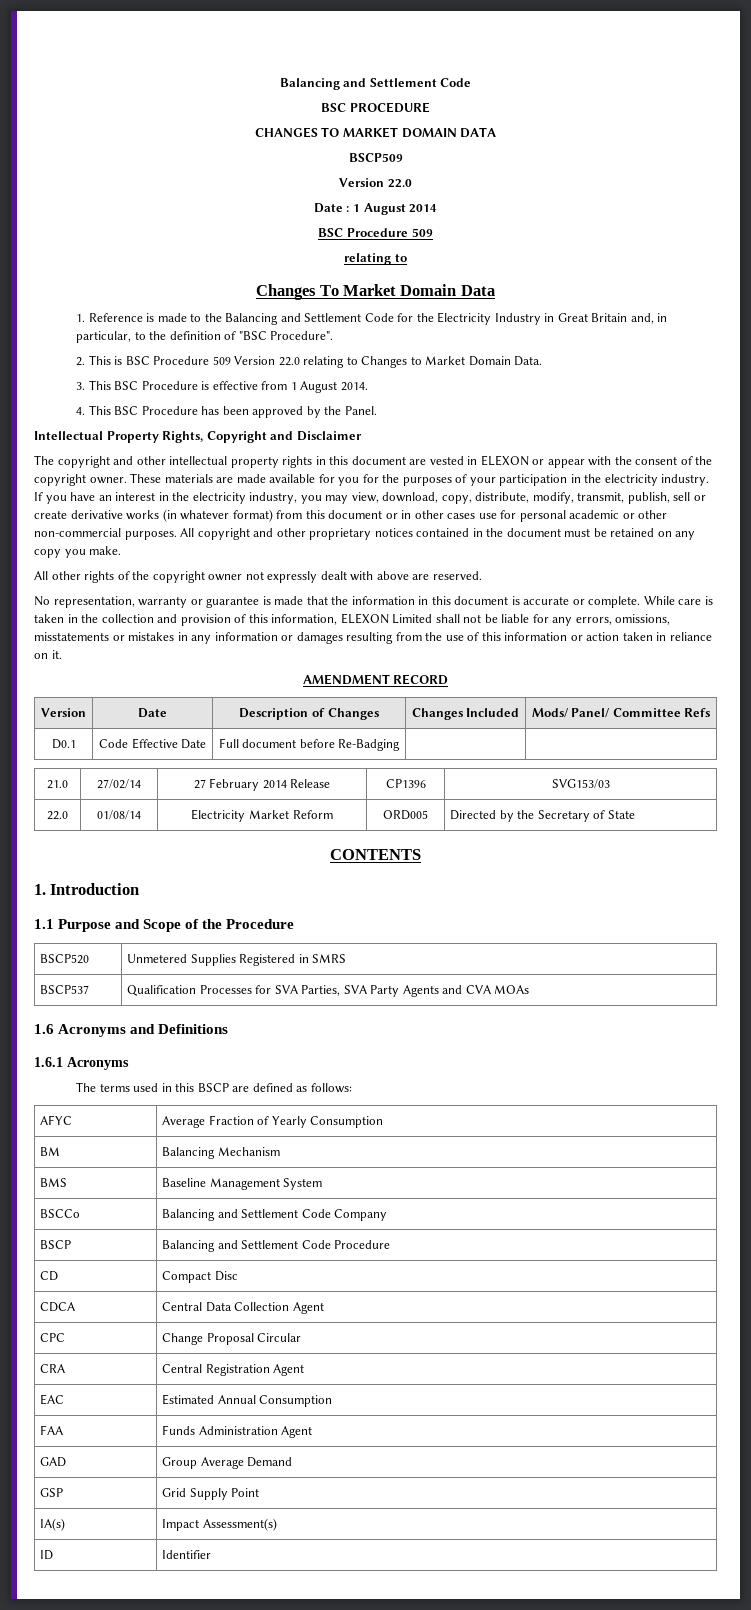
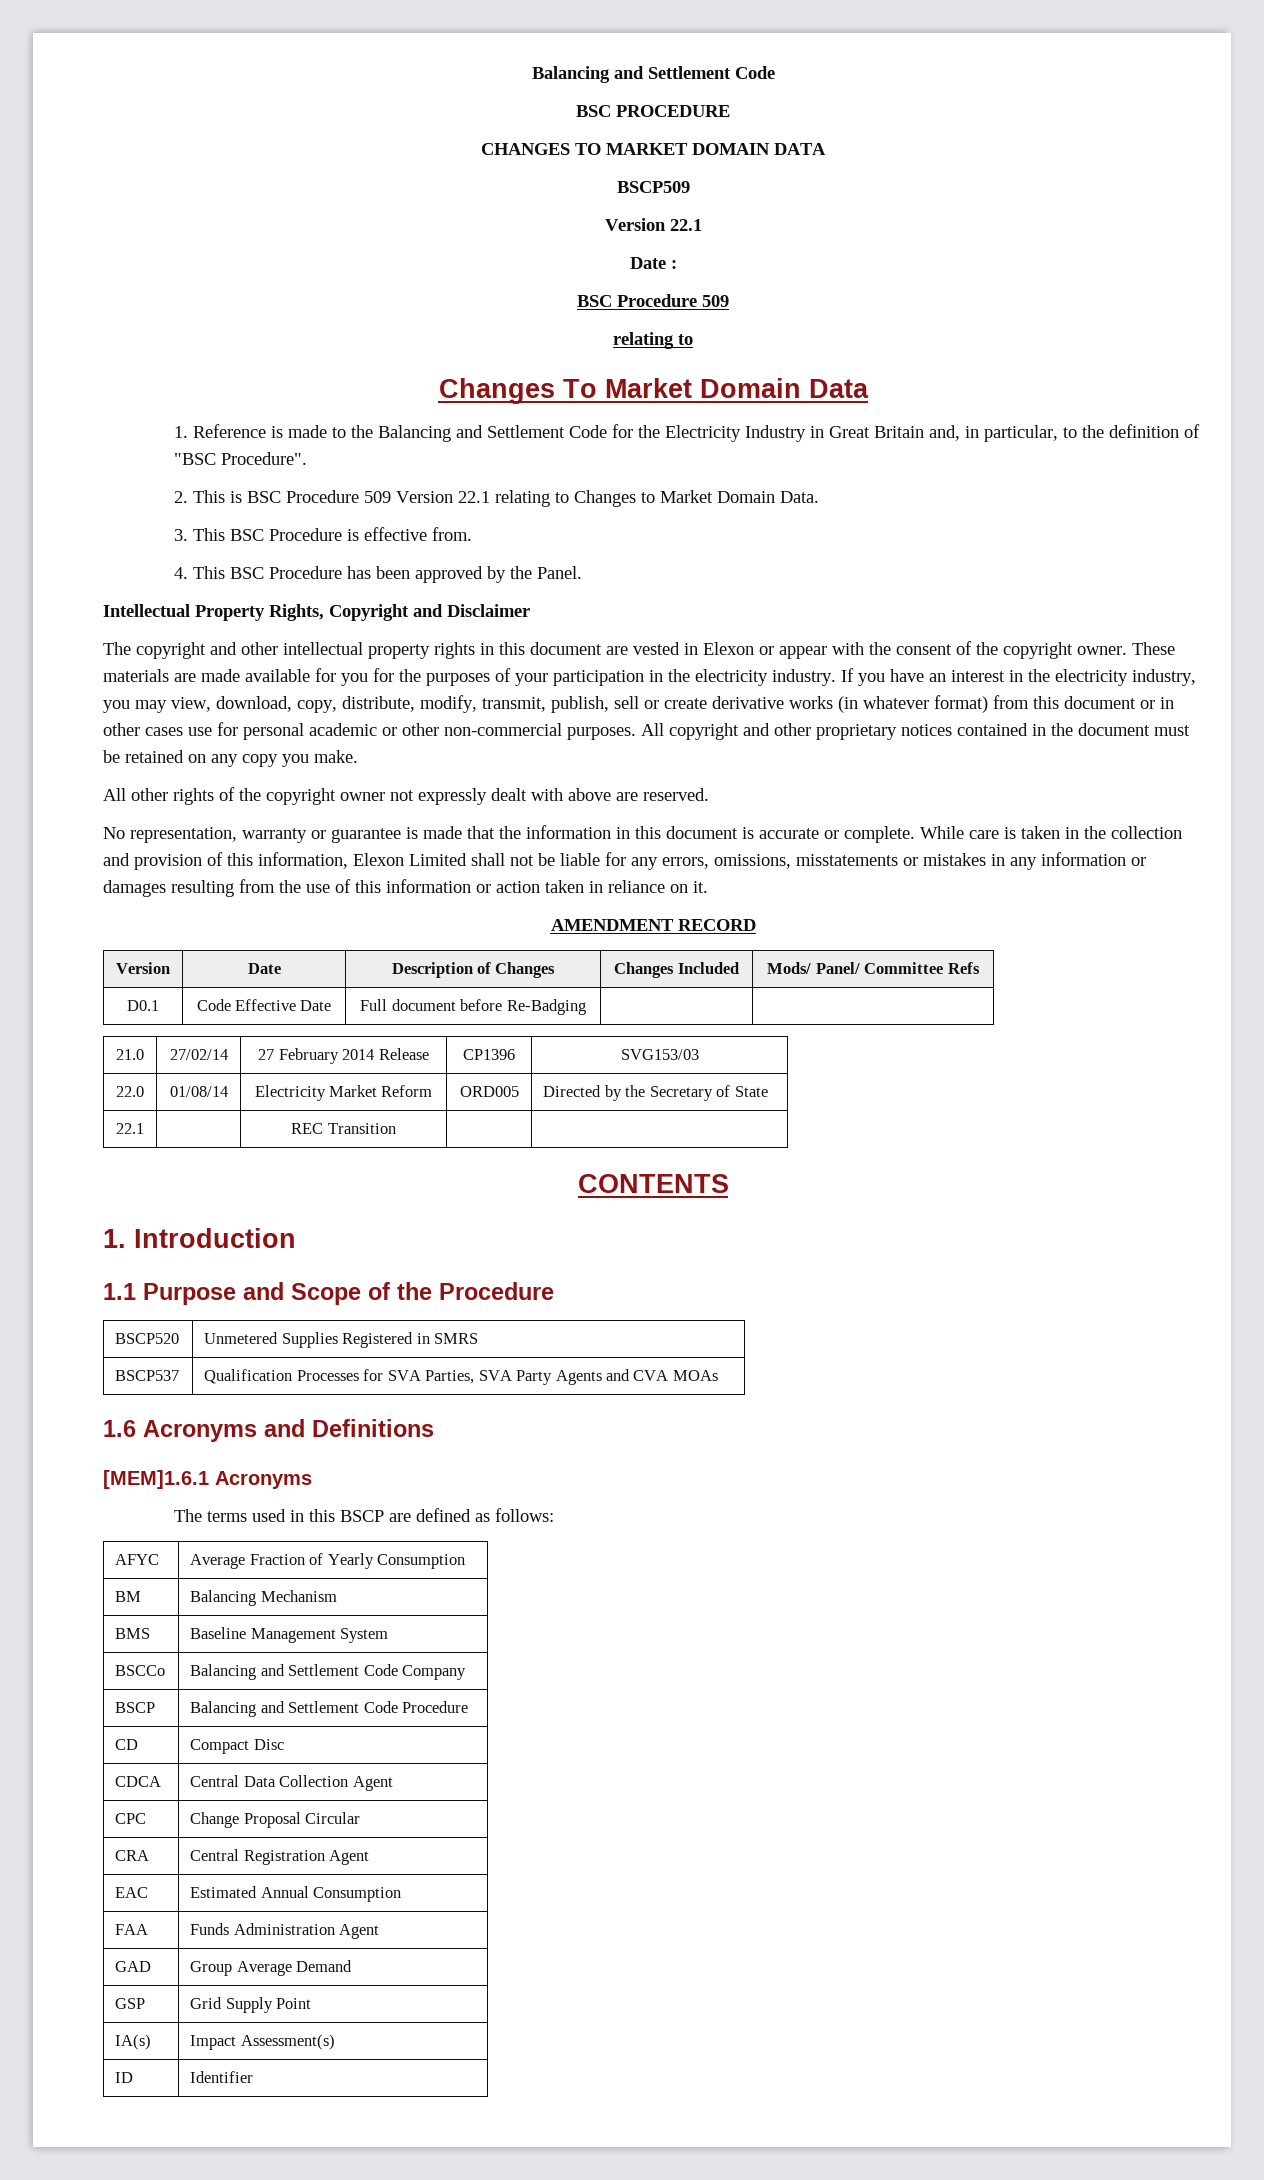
[387,179,412,188] 22.0 -> [669,219,702,231] 22.1
[353,203,438,215] 1 August 2014 -> (677, 264) none
[278,357,300,366] 22.0 -> [457,491,490,503] 22.1
[261,381,368,393] from 1 August 2014. -> [431,527,472,541] from.
[480,455,529,466] ELEXON -> [703,642,754,655] Elexon
[340,613,389,624] ELEXON -> [353,853,404,866] Elexon
(635, 814) none -> [116,1123,144,1134] [291,1123,396,1134] // 22.1 | | REC Transition | |
[34,1057,63,1067] 1.6.1 -> [103,1470,209,1489] [MEM]1.6.1

